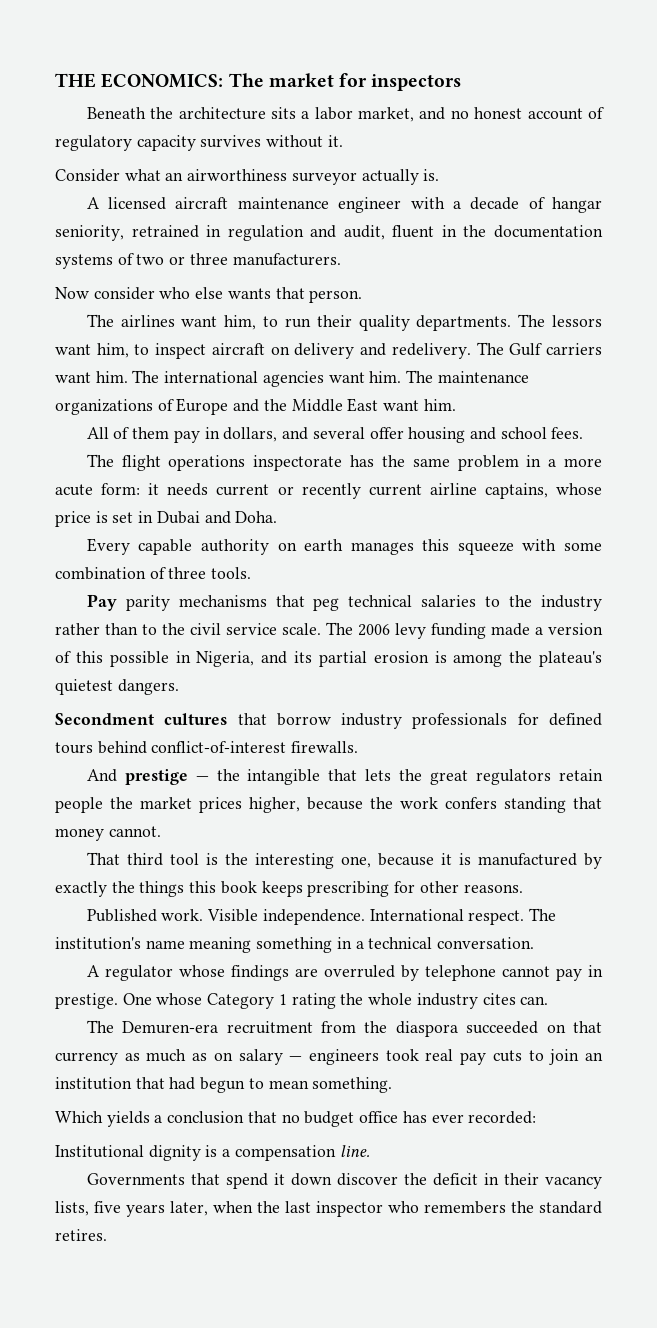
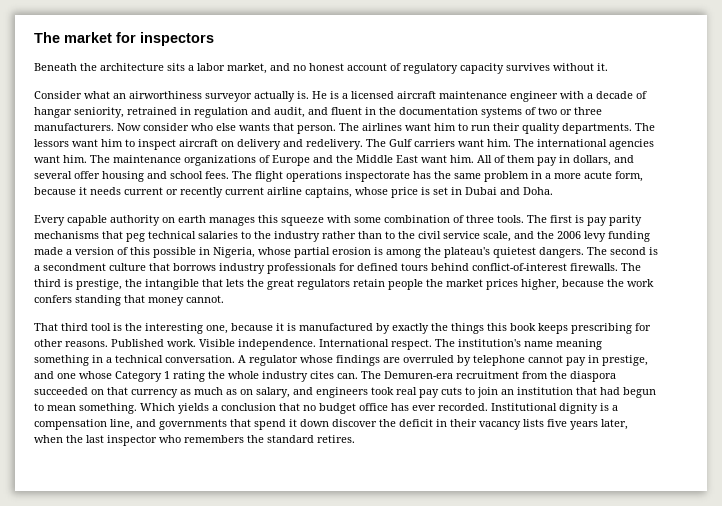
[55,73,224,88] THE ECONOMICS: -> (34, 37) none
[86,197,100,209] // A -> [312,91,348,99] He is a
(385, 232) none -> [308,107,328,115] and
(341, 259) // -> (114, 127) none
(363, 296) // -> (336, 129) none
[224,315,257,330] him, -> [434,123,456,131] him
[96,343,129,358] him, -> [101,139,123,147] him
(456, 405) // -> (474, 159) none
(584, 433) // -> (229, 175) none
[101,483,141,495] form: -> [615,171,643,182] [34,187,76,195] form, because
[86,594,117,611] // Pay -> [527,215,607,226] The first is pay
[282,622,353,635] scale. The -> [483,231,554,242] scale, and the
[261,651,312,664] and its -> [258,247,291,255] whose
[55,713,331,726] // Secondment cultures that borrow -> [587,247,658,255] [34,263,216,271] The second is a secondment culture that borrows
[86,769,209,785] // And prestige — -> [621,263,641,271] [34,279,122,290] The third is prestige,
(523, 888) // -> (108, 344) none
(535, 943) // -> (235, 359) none
[55,993,152,1009] prestige. One -> [602,355,648,366] [34,371,76,379] prestige, and one
(549, 1000) // -> (358, 376) none
[238,1049,303,1065] salary — -> [256,387,313,398] salary, and
(393, 1085) // -> (137, 408) none
[468,1111,537,1124] recorded: // -> [438,403,488,411] recorded.
[339,1145,370,1157] [86,1173,185,1185] line. // Governments -> [110,419,227,430] line, and governments
[55,1201,89,1216] lists, -> [523,419,544,427] lists

